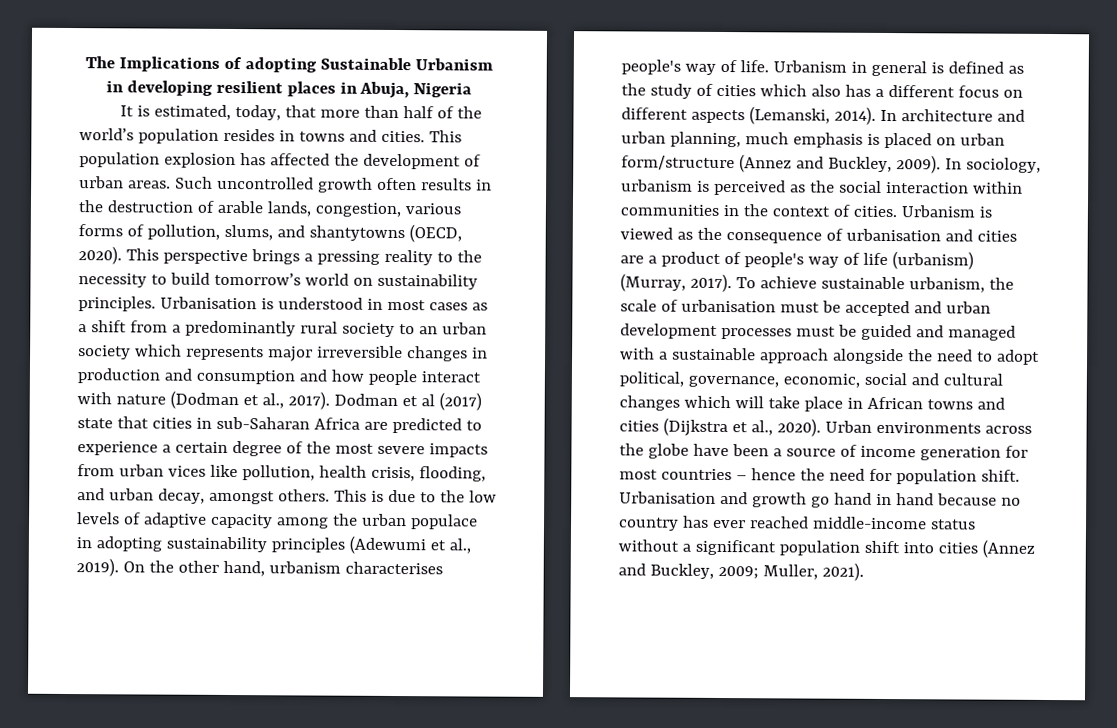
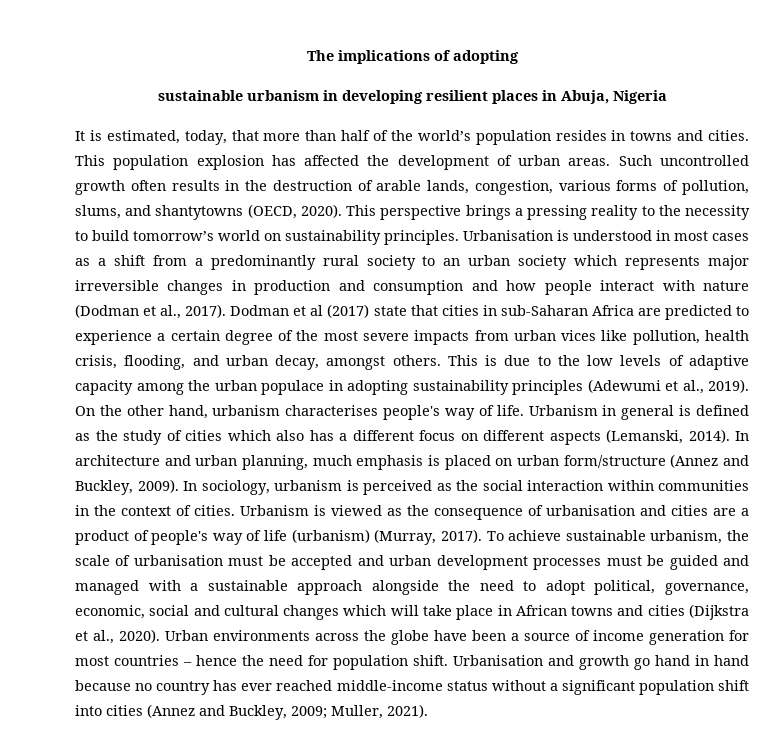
[119,56,221,72] Implications -> [337,50,430,64] implications
[319,57,493,71] Sustainable Urbanism -> [157,90,319,101] // sustainable urbanism

